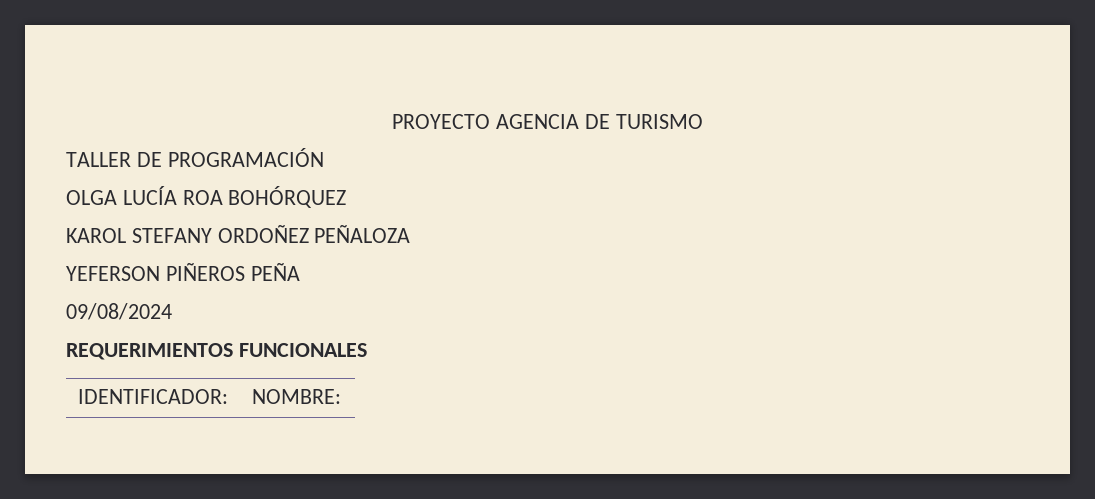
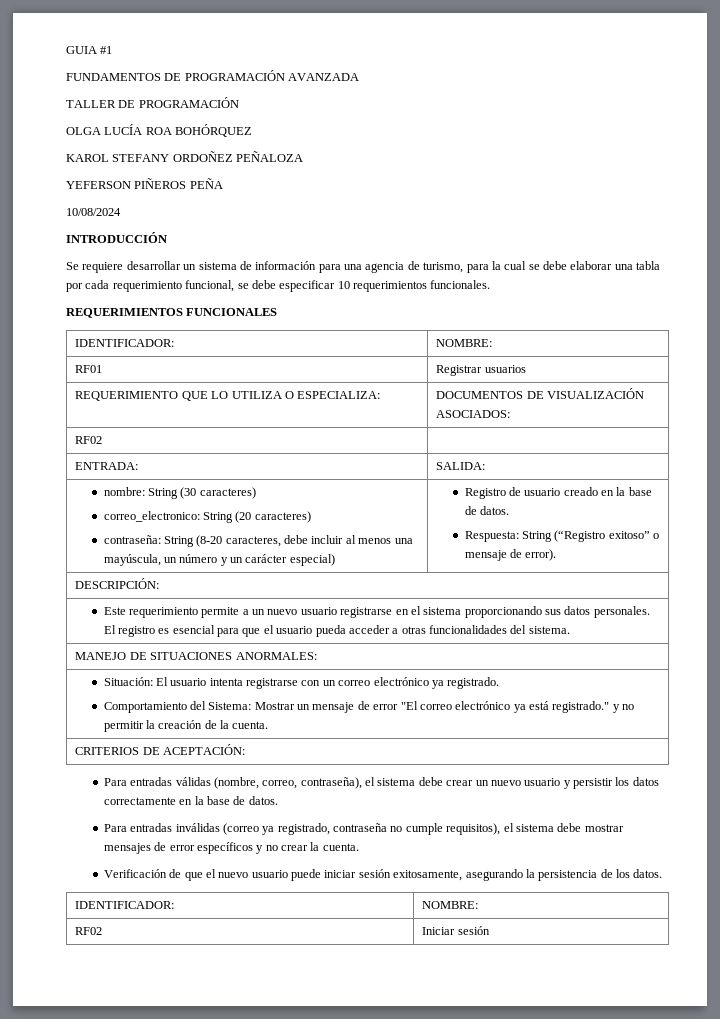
[392,114,703,129] PROYECTO AGENCIA DE TURISMO -> [66,46,113,54] [66,70,360,81] GUIA #1 // FUNDAMENTOS DE PROGRAMACIÓN AVANZADA
[66,303,172,320] [66,343,367,360] [77,389,228,404] [251,389,341,404] 09/08/2024 // REQUERIMIENTOS FUNCIONALES // IDENTIFICADOR: | NOMBRE: -> [66,208,121,216] [66,232,167,243] [66,261,661,273] [66,280,491,292] [66,308,278,318] [75,339,175,347] [436,339,493,347] [75,365,103,373] [436,365,526,376] [75,391,381,401] [436,388,645,399] [436,410,511,418] [75,436,103,444] [75,462,139,470] [436,462,486,470] [103,487,256,499] [103,511,311,523] [103,535,413,547] [103,554,335,566] [464,487,652,499] [464,506,509,515] [464,530,660,542] [464,549,557,561] [75,578,160,589] [103,606,650,618] [103,625,570,637] [75,652,317,660] [103,677,500,689] [103,701,635,713] [103,720,269,732] [75,744,246,755] [103,777,659,789] [103,796,278,805] [103,823,624,835] [103,842,359,854] [103,869,663,881] [75,901,175,909] [422,901,479,909] [75,927,103,935] [422,926,490,935] 10/08/2024 // INTRODUCCIÓN // Se requiere desarrollar un sistema de información para una agencia de turismo, para la cual se debe elaborar una tabla por cada requerimiento funcional, se debe especificar 10 requerimientos funcionales. // REQUERIMIENTOS FUNCIONALES // IDENTIFICADOR: | NOMBRE: // RF01 | Registrar usuarios // REQUERIMIENTO QUE LO UTILIZA O ESPECIALIZA: | DOCUMENTOS DE VISUALIZACIÓN ASOCIADOS: // RF02 | // ENTRADA: | SALIDA: // nombre: String (30 caracteres) // correo_electronico: String (20 caracteres) // contraseña: String (8-20 caracteres, debe incluir al menos una mayúscula, un número y un carácter especial) | Registro de usuario creado en la base de datos. // Respuesta: String (“Registro exitoso” o mensaje de error). // DESCRIPCIÓN: // Este requerimiento permite a un nuevo usuario registrarse en el sistema proporcionando sus datos personales. El registro es esencial para que el usuario pueda acceder a otras funcionalidades del sistema. // MANEJO DE SITUACIONES ANORMALES: // Situación: El usuario intenta registrarse con un correo electrónico ya registrado. // Comportamiento del Sistema: Mostrar un mensaje de error "El correo electrónico ya está registrado." y no permitir la creación de la cuenta. // CRITERIOS DE ACEPTACIÓN: // Para entradas válidas (nombre, correo, contraseña), el sistema debe crear un nuevo usuario y persistir los datos correctamente en la base de datos. // Para entradas inválidas (correo ya registrado, contraseña no cumple requisitos), el sistema debe mostrar mensajes de error específicos y no crear la cuenta. // Verificación de que el nuevo usuario puede iniciar sesión exitosamente, asegurando la persistencia de los datos. // IDENTIFICADOR: | NOMBRE: // RF02 | Iniciar sesión

